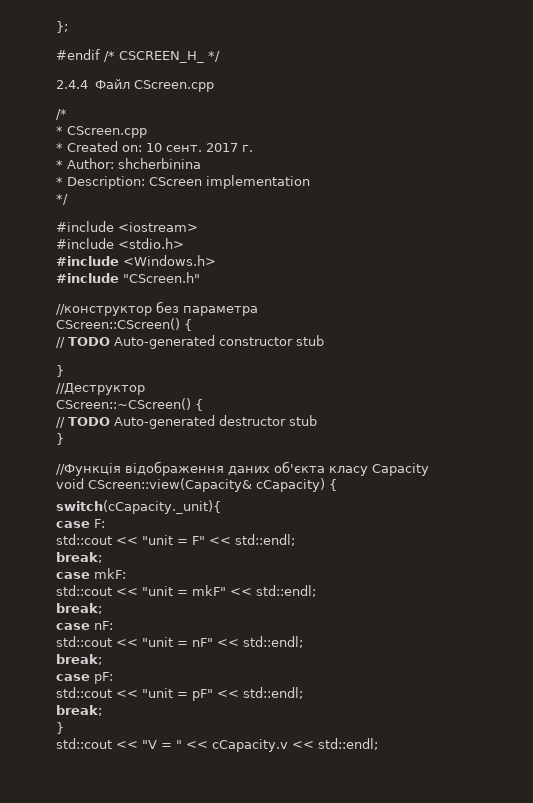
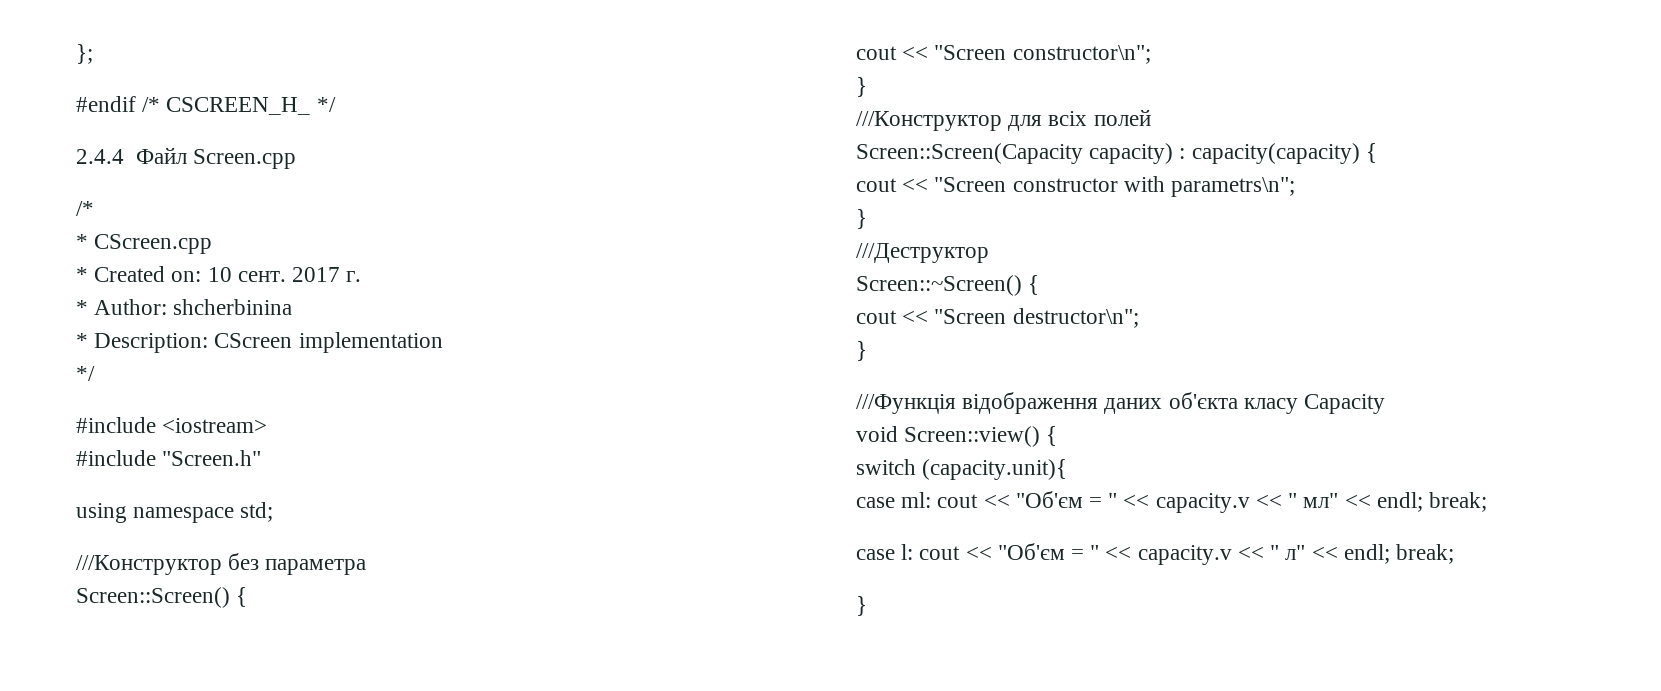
[133,80,214,92] CScreen.cpp -> [192,149,296,169] Screen.cpp
[118,238,184,249] [56,255,216,266] [56,272,200,283] [56,304,152,316] <stdio.h> // #include <Windows.h> // #include "CScreen.h" // //конструктор -> [162,450,262,466] [76,502,274,523] [76,555,222,575] "Screen.h" // using namespace std; // ///Конструктор
[56,318,192,331] [56,335,324,349] [56,365,64,377] [56,383,145,395] [56,398,203,411] [56,415,317,429] [56,433,64,445] [56,463,121,476] CScreen::CScreen() { // // TODO Auto-generated constructor stub // } // //Деструктор // CScreen::~CScreen() { // // TODO Auto-generated destructor stub // } // //Функція -> [76,587,248,608] [856,45,1151,64] [856,77,867,97] [856,109,1151,131] [856,143,1377,164] [856,176,1296,197] [856,209,867,229] [856,243,989,263] [856,275,1040,296] [856,308,1139,328] [856,341,867,361] [856,394,956,414] Screen::Screen() { // cout << "Screen constructor\n"; // } // ///Конструктор для всіх полей // Screen::Screen(Capacity capacity) : capacity(capacity) { // cout << "Screen constructor with parametrs\n"; // } // ///Деструктор // Screen::~Screen() { // cout << "Screen destructor\n"; // } // ///Функція
[88,478,337,492] [56,500,221,514] [56,519,105,528] [56,534,295,546] [56,552,102,563] [56,568,126,579] [56,585,316,597] [56,603,102,614] [56,621,113,630] [56,636,303,648] [56,654,102,665] [56,672,113,684] [56,687,303,701] [56,705,102,716] [56,722,64,734] [56,738,378,752] CScreen::view(Capacity& cCapacity) { // switch(cCapacity._unit){ // case F: // std::cout << "unit = F" << std::endl; // break; // case mkF: // std::cout << "unit = mkF" << std::endl; // break; // case nF: // std::cout << "unit = nF" << std::endl; // break; // case pF: // std::cout << "unit = pF" << std::endl; // break; // } // std::cout << "V = " << cCapacity.v << std::endl; -> [904,426,1058,447] [856,459,1068,480] [856,491,1487,513] [856,543,1454,565] [856,596,867,616] Screen::view() { // switch (capacity.unit){ // case ml: cout << "Об'єм = " << capacity.v << " мл" << endl; break; // case l: cout << "Об'єм = " << capacity.v << " л" << endl; break; // }

